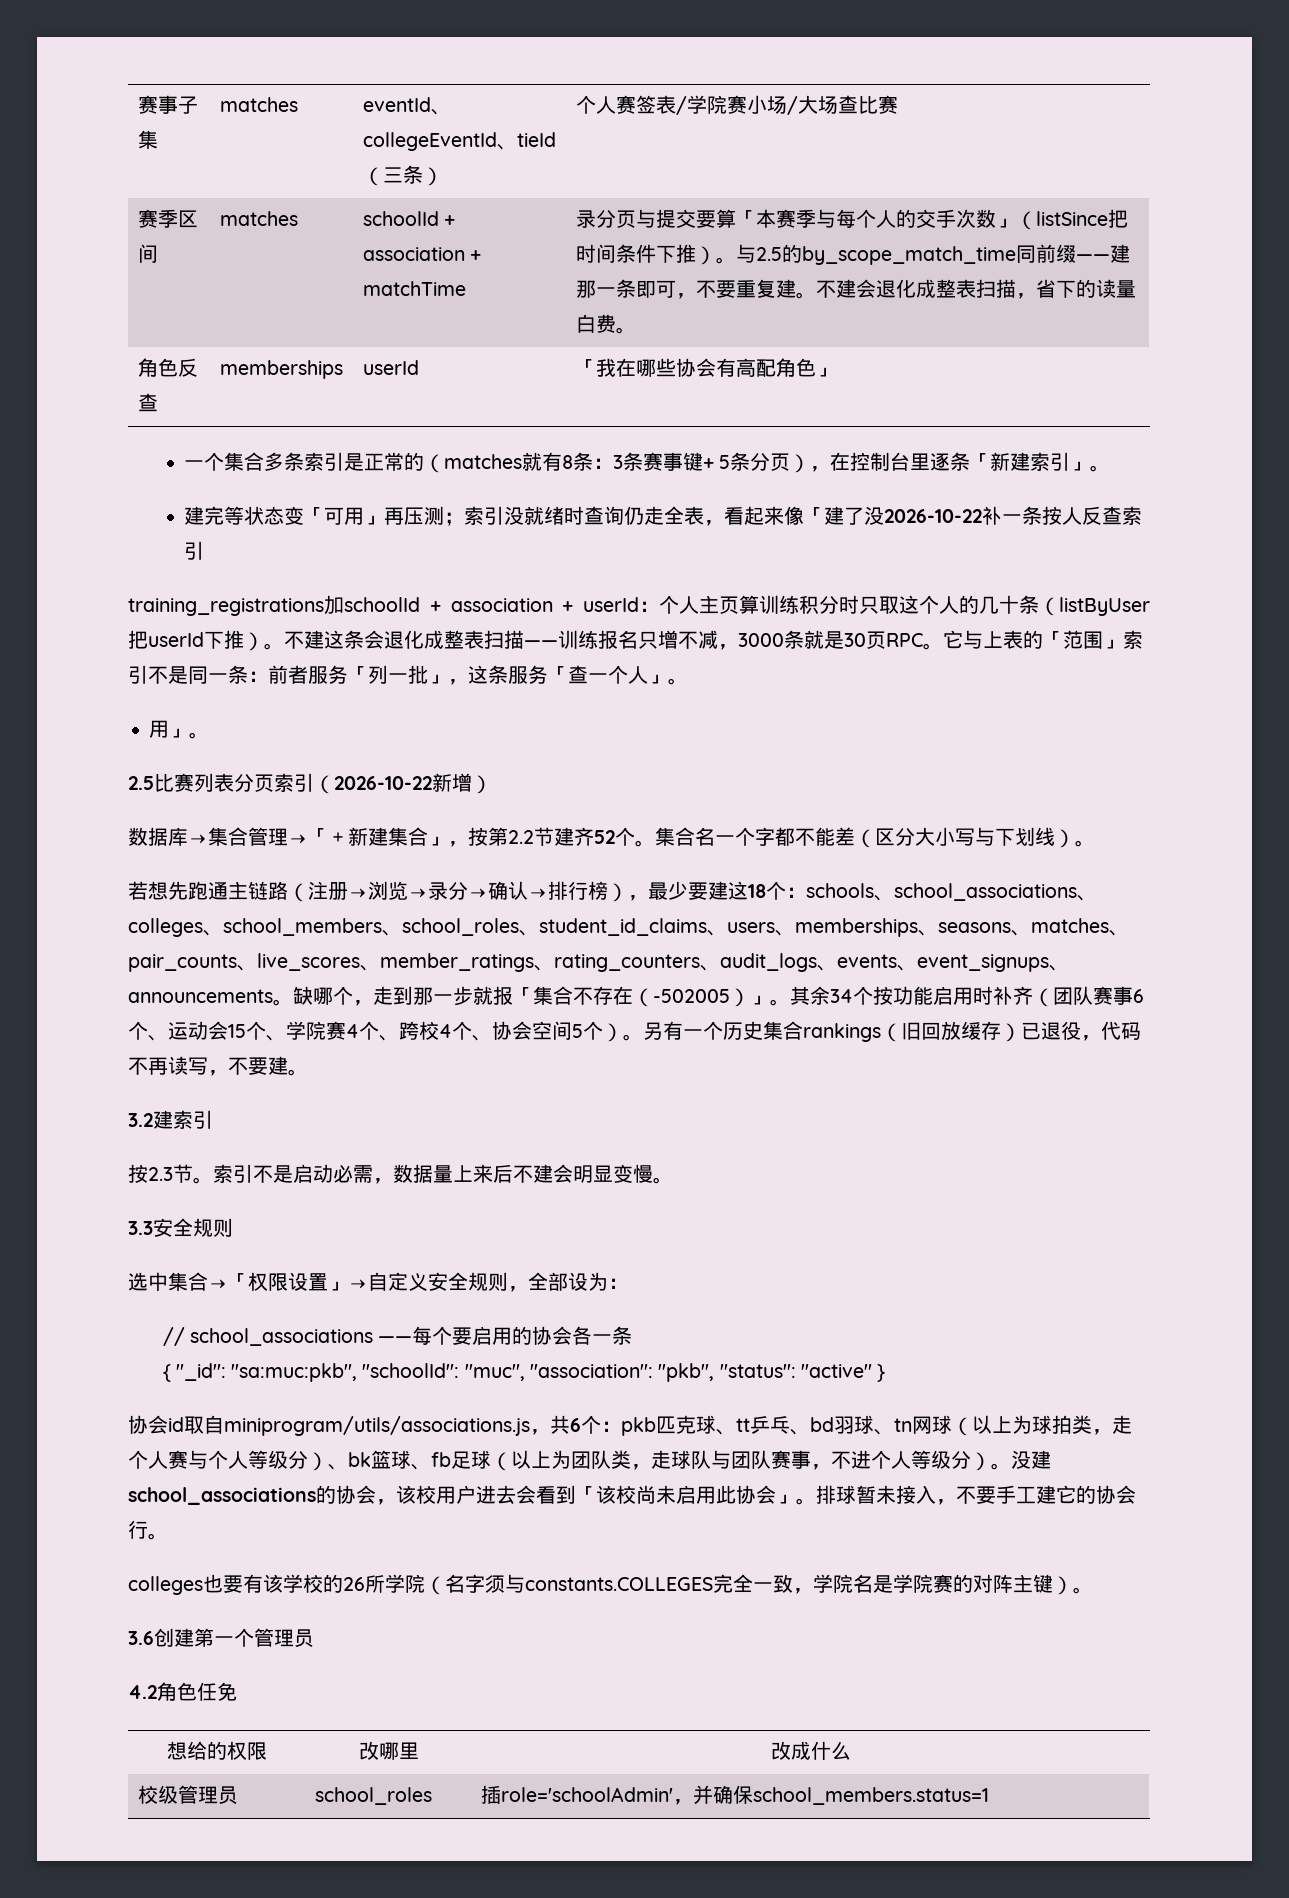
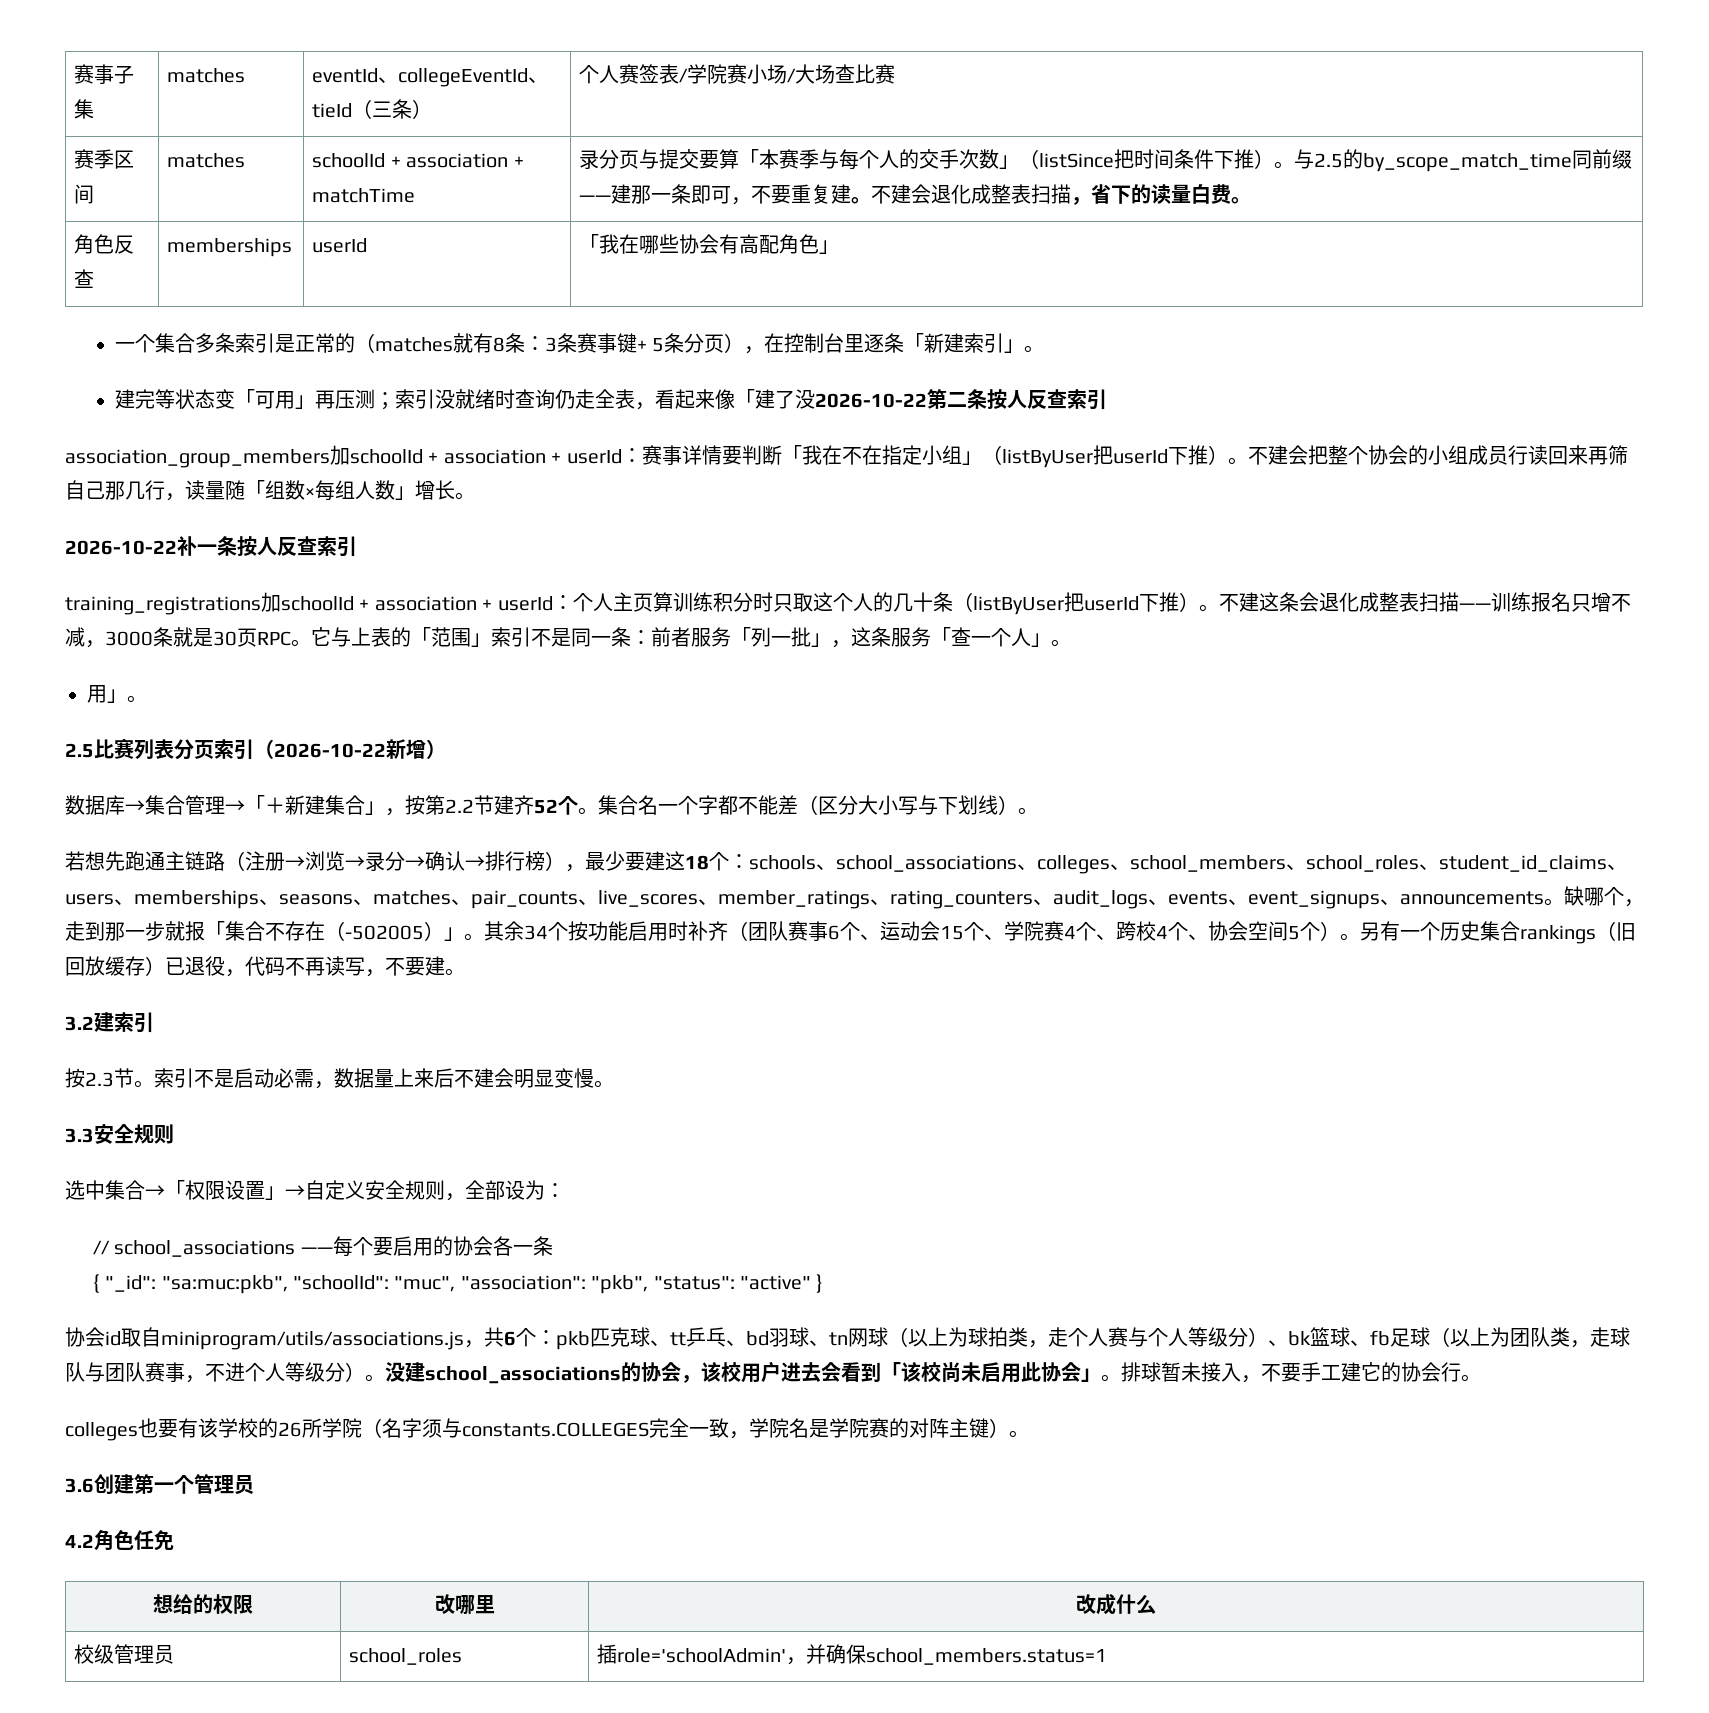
(983, 516) none -> [926,389,1107,410] [65,445,1628,468] [65,480,475,501] [65,540,177,555] 第二条按人反查索引 // association_group_members加schoolId + association + userId：赛事详情要判断「我在不在指定小组」（listByUser把userId下推）。不建会把整个协会的小组成员行读回来再筛自己那几行，读量随「组数×每组人数」增长。 // 2026-10-22

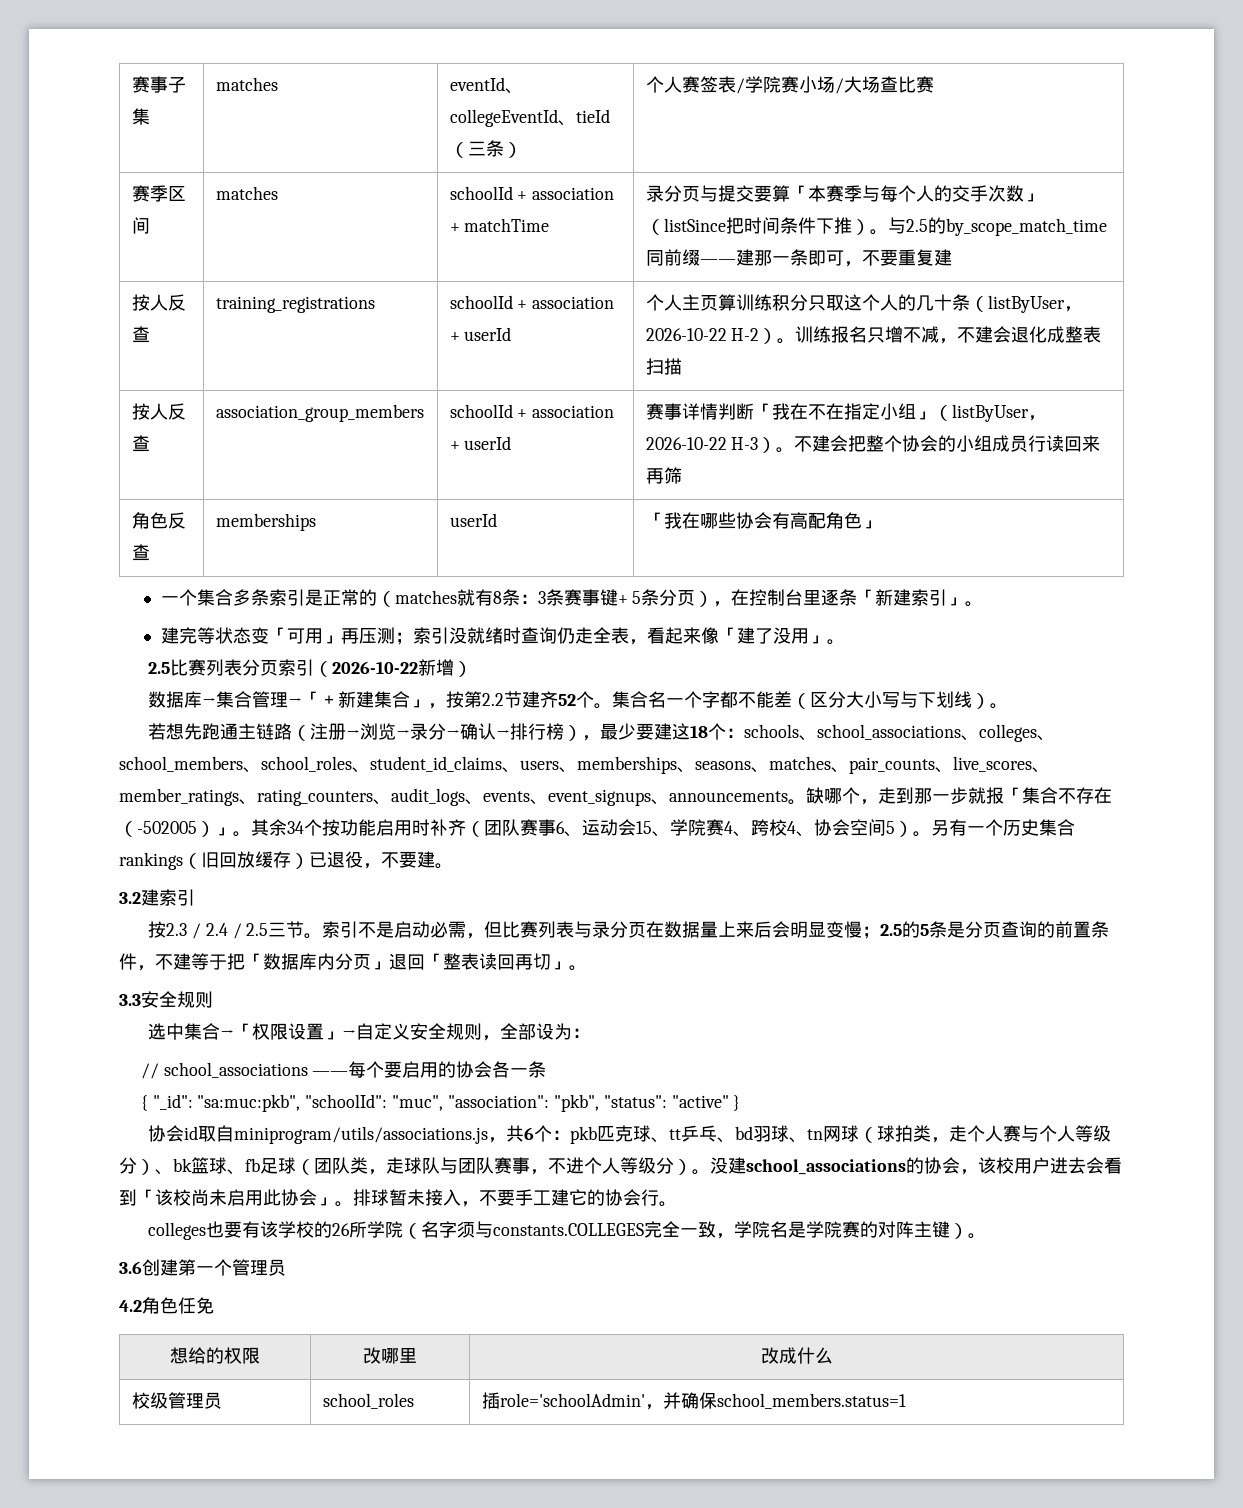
[851,197,872,204] 。 -> [131,294,186,311] [131,326,150,343] [215,296,375,313] [449,295,615,309] [449,327,512,341] [645,294,1082,313] [645,326,958,344] // 按人反查 | training_registrations | schoolId + association + userId | 个人主页算训练积分只取这个人的几十条（listByUser，2026-10-22 H-2）。训练报名只增不减，
[1071,184,1252,205] ，省下的读量白费。 -> [131,403,186,420] [131,435,150,452] [215,404,424,422] [449,404,615,418] [449,436,512,450] [645,403,1046,422] [645,435,1101,453] [645,467,682,484] // 按人反查 | association_group_members | schoolId + association + userId | 赛事详情判断「我在不在指定小组」（listByUser，2026-10-22 H-3）。不建会把整个协会的小组成员行读回来再筛
[814,389,1107,410] [65,445,1628,468] [65,480,475,501] [65,536,357,557] [65,592,1631,615] [65,627,1071,648] 2026-10-22第二条按人反查索引 // association_group_members加schoolId + association + userId：赛事详情要判断「我在不在指定小组」（listByUser把userId下推）。不建会把整个协会的小组成员行读回来再筛自己那几行，读量随「组数×每组人数」增长。 // 2026-10-22补一条按人反查索引 // training_registrations加schoolId + association + userId：个人主页算训练积分时只取这个人的几十条（listByUser把userId下推）。不建这条会退化成整表扫描——训练报名只增不减，3000条就是30页RPC。它与上表的「范围」索引不是同一条：前者服务「列一批」，这条服务「查一个人」。 // -> (791, 635) none
[840,922,860,941] 个 -> (565, 827) none
[964,922,984,941] 个 -> (652, 827) none
[1076,922,1096,941] 个 -> (733, 827) none
[1168,922,1188,941] 个 -> (796, 827) none
[1300,922,1320,941] 个 -> (895, 827) none
[245,956,385,977] 代码不再读写， -> (381, 866) none
(114, 1079) none -> [191,922,287,939] / 2.4 / 2.5三
(334, 1085) none -> [484,921,665,938] 但比赛列表与录分页在
[454,1068,494,1088] 不建 -> (773, 929) none
(594, 1078) none -> [862,921,1110,939] [119,953,569,971] ；2.5的5条是分页查询的前置条件，不建等于把「数据库内分页」退回「整表读回再切」
[908,1327,968,1347] 以上为 -> (877, 1135) none
[1450,1327,1510,1347] 以上为 -> (314, 1167) none

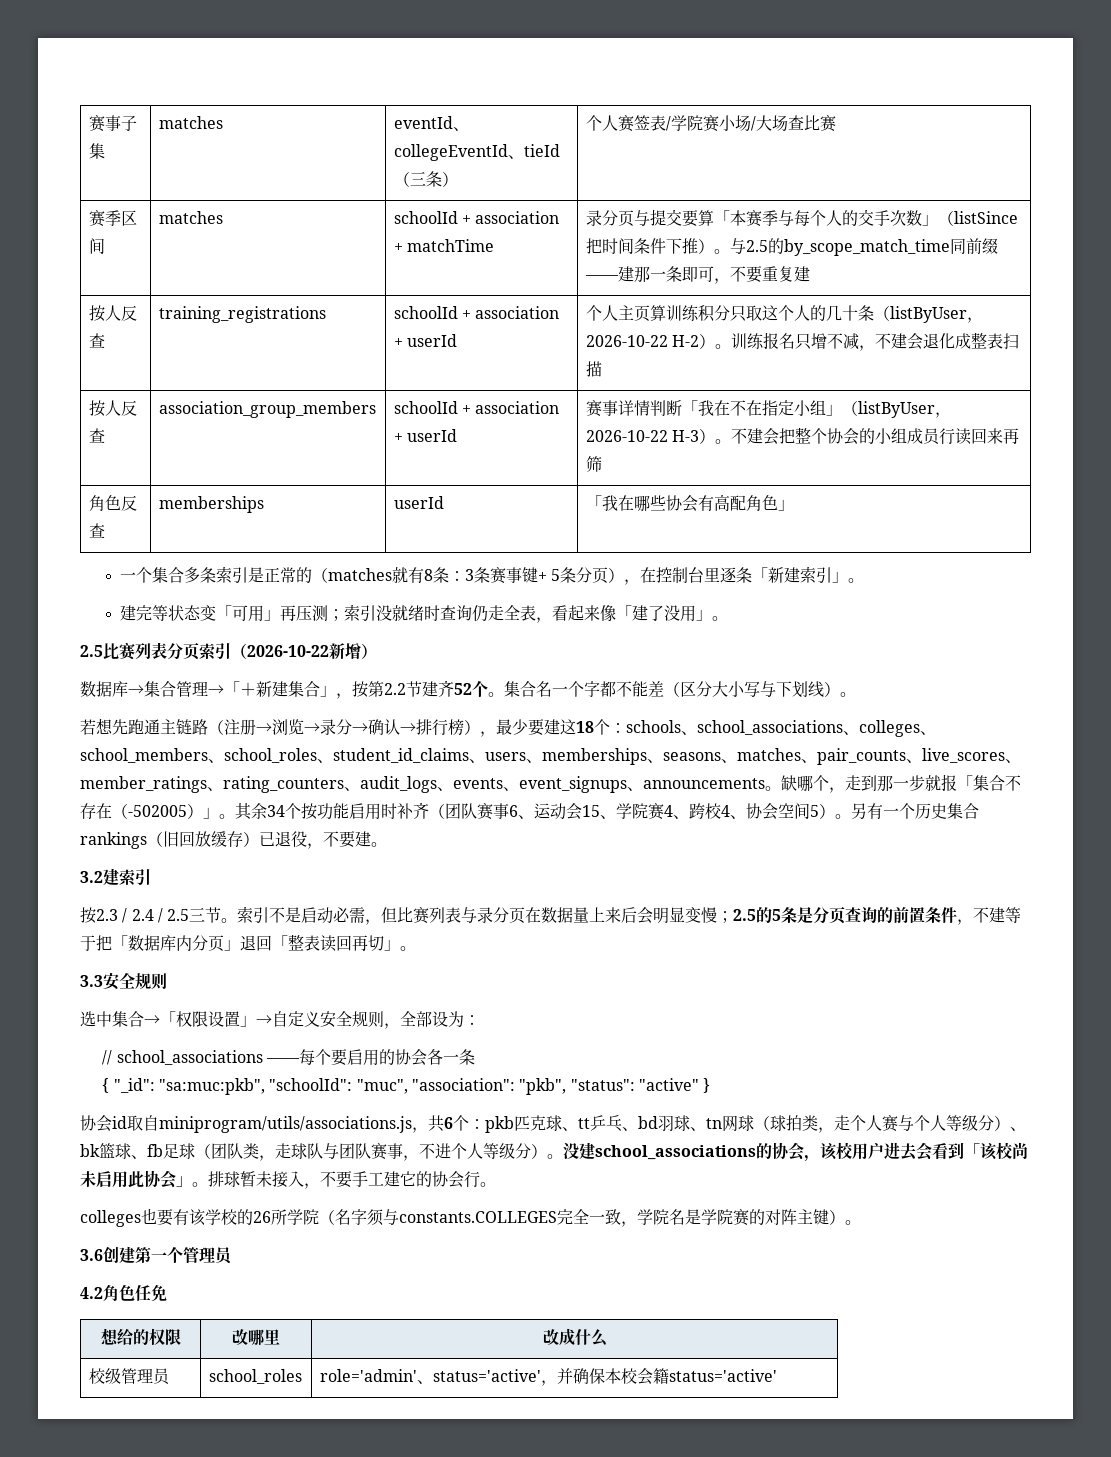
[481,1392,906,1410] 插role='schoolAdmin'，并确保school_members.status=1 -> [319,1368,777,1386] role='admin'、status='active'，并确保本校会籍status='active'

